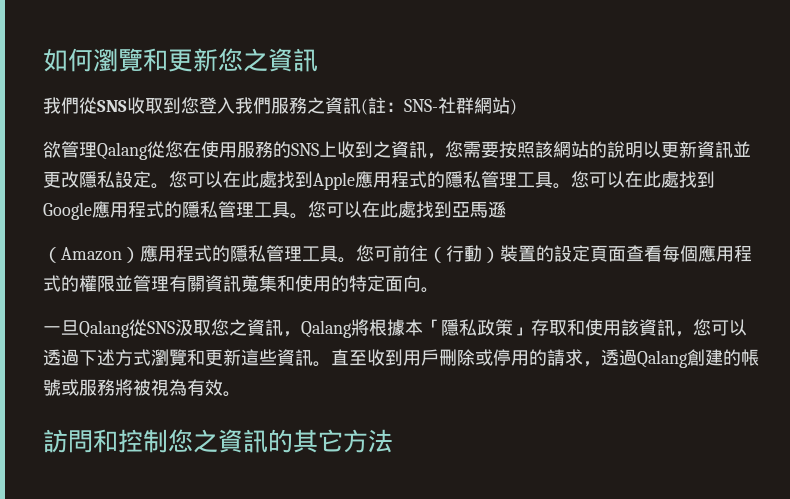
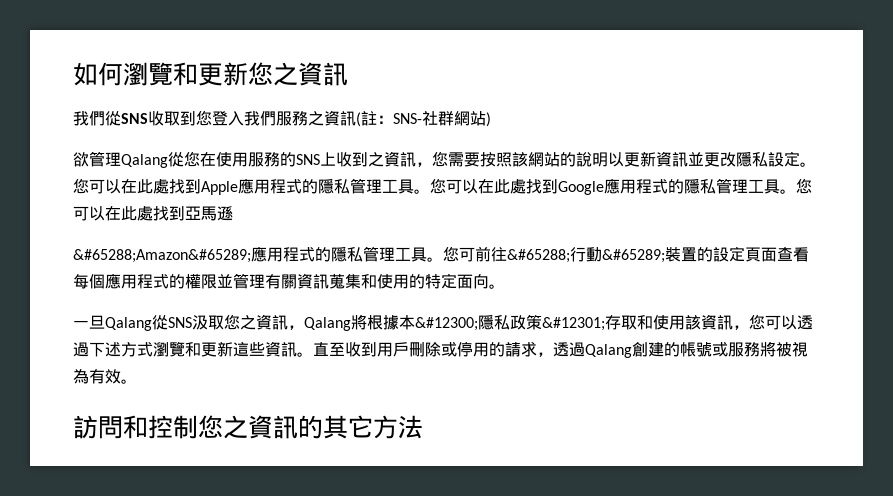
[43,247,140,263] （Amazon） -> [73,249,251,263] &#65288;Amazon&#65289;
[428,245,500,263] （行動） -> [507,247,665,263] &#65288;行動&#65289;
[423,319,441,334] 「 -> [415,317,478,331] &#12300;
[513,327,531,336] 」 -> [542,317,605,331] &#12301;

